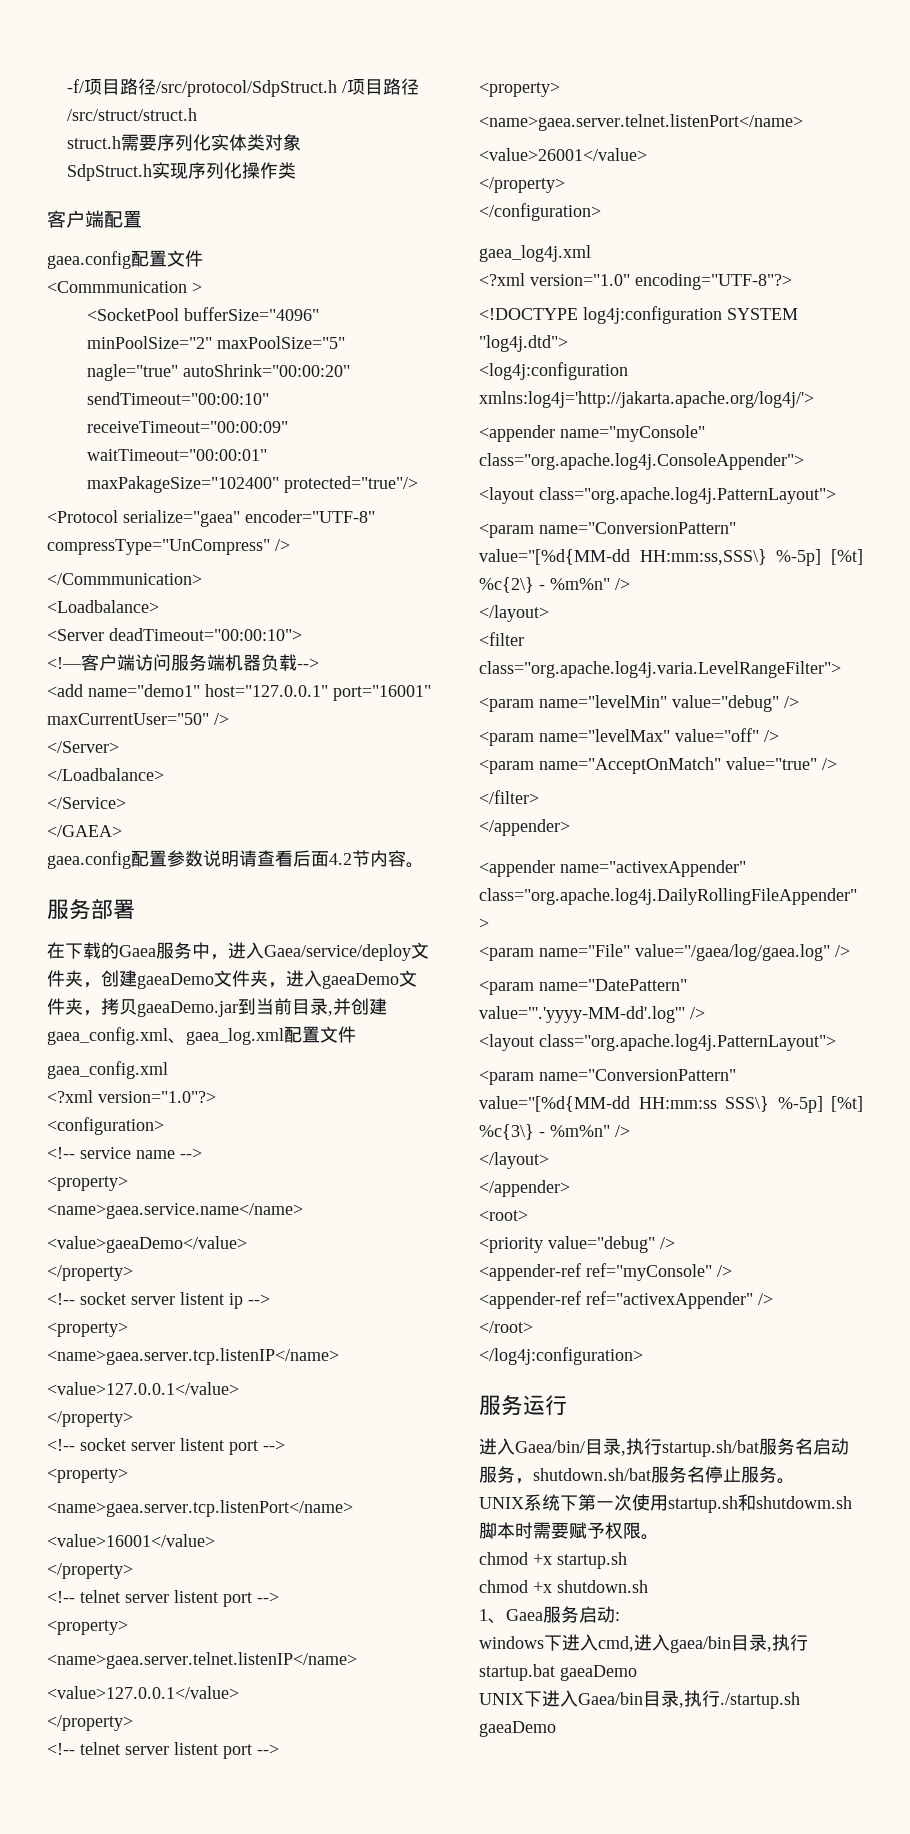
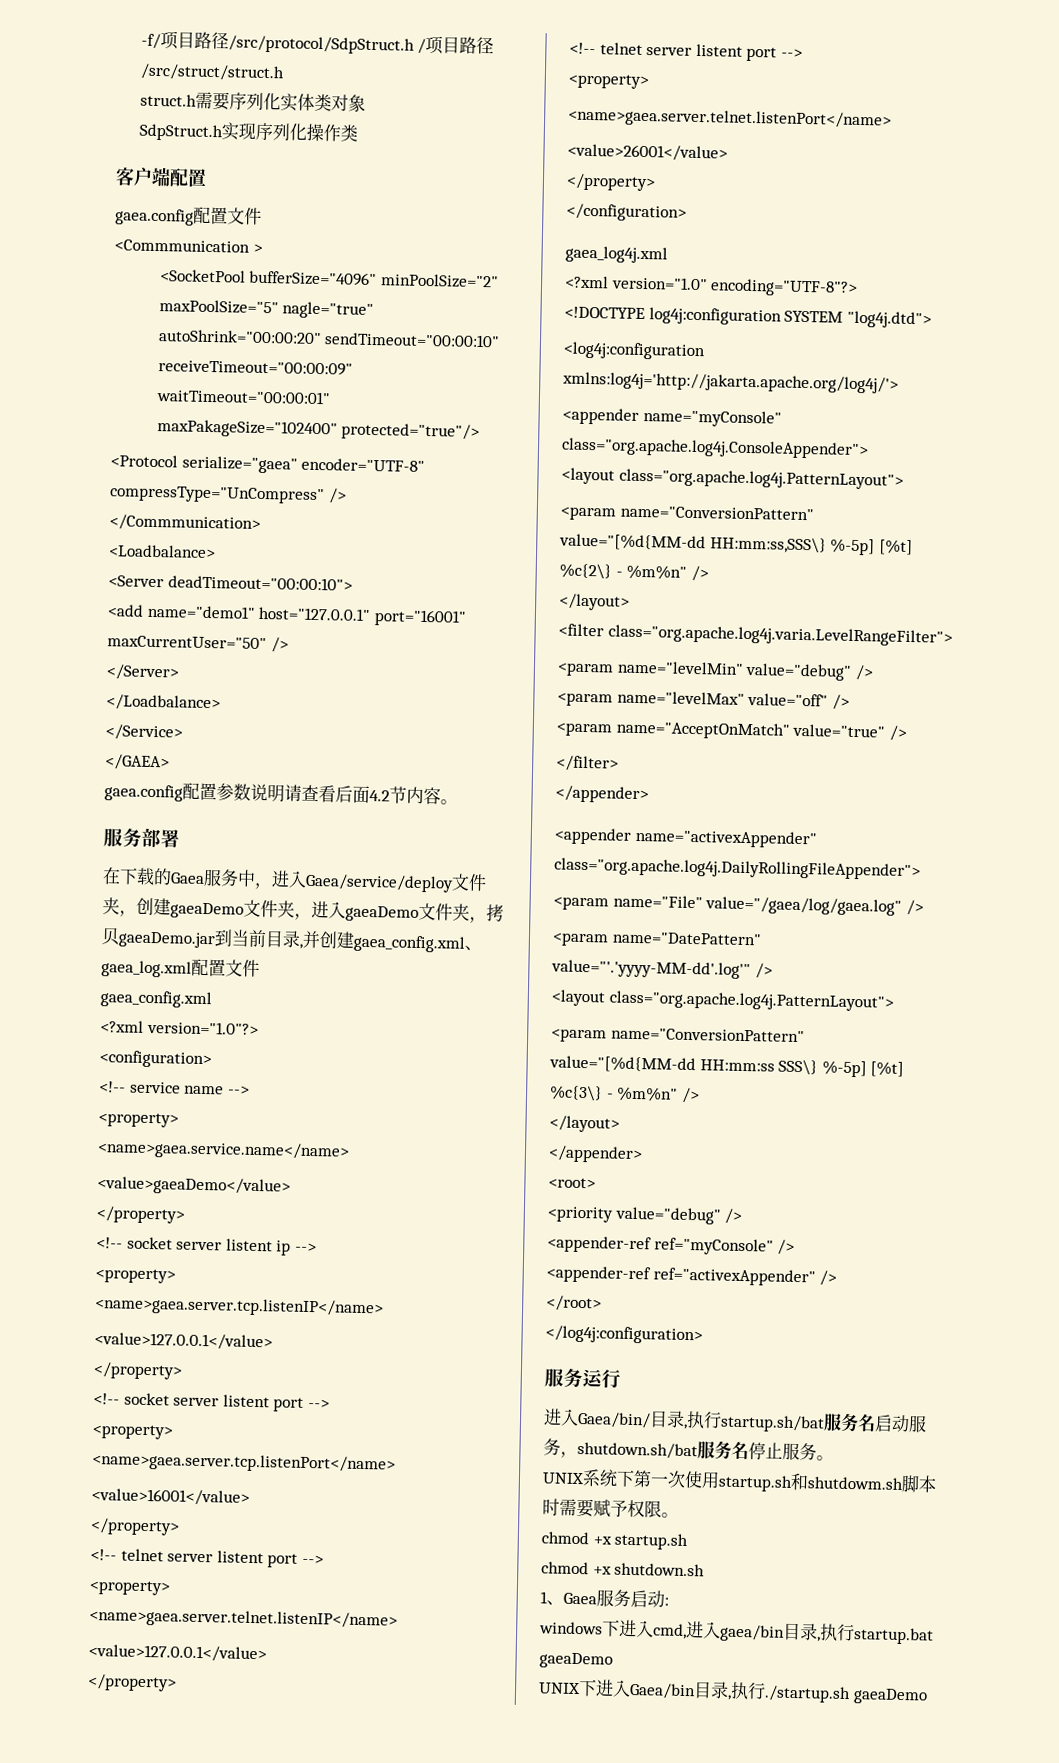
[47,654,319,671] // <!—客户端访问服务端机器负载--> -> (353, 583) none

